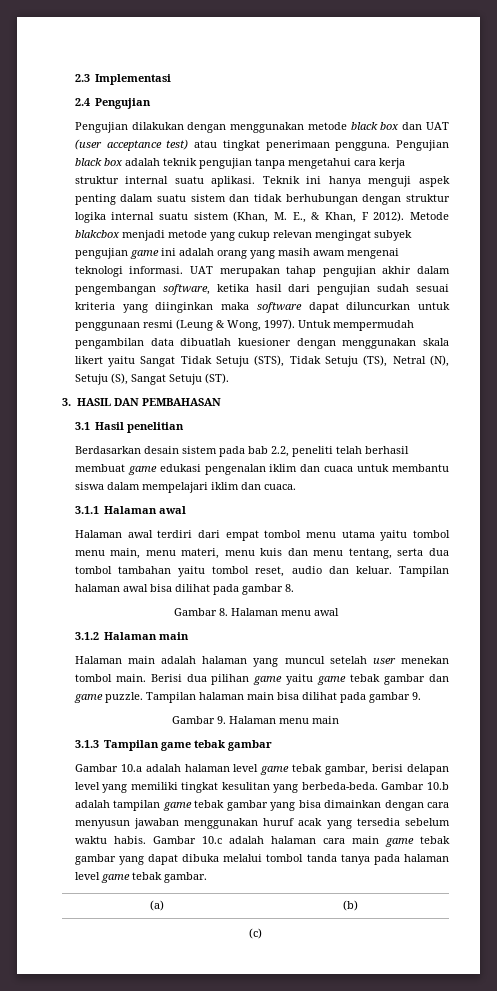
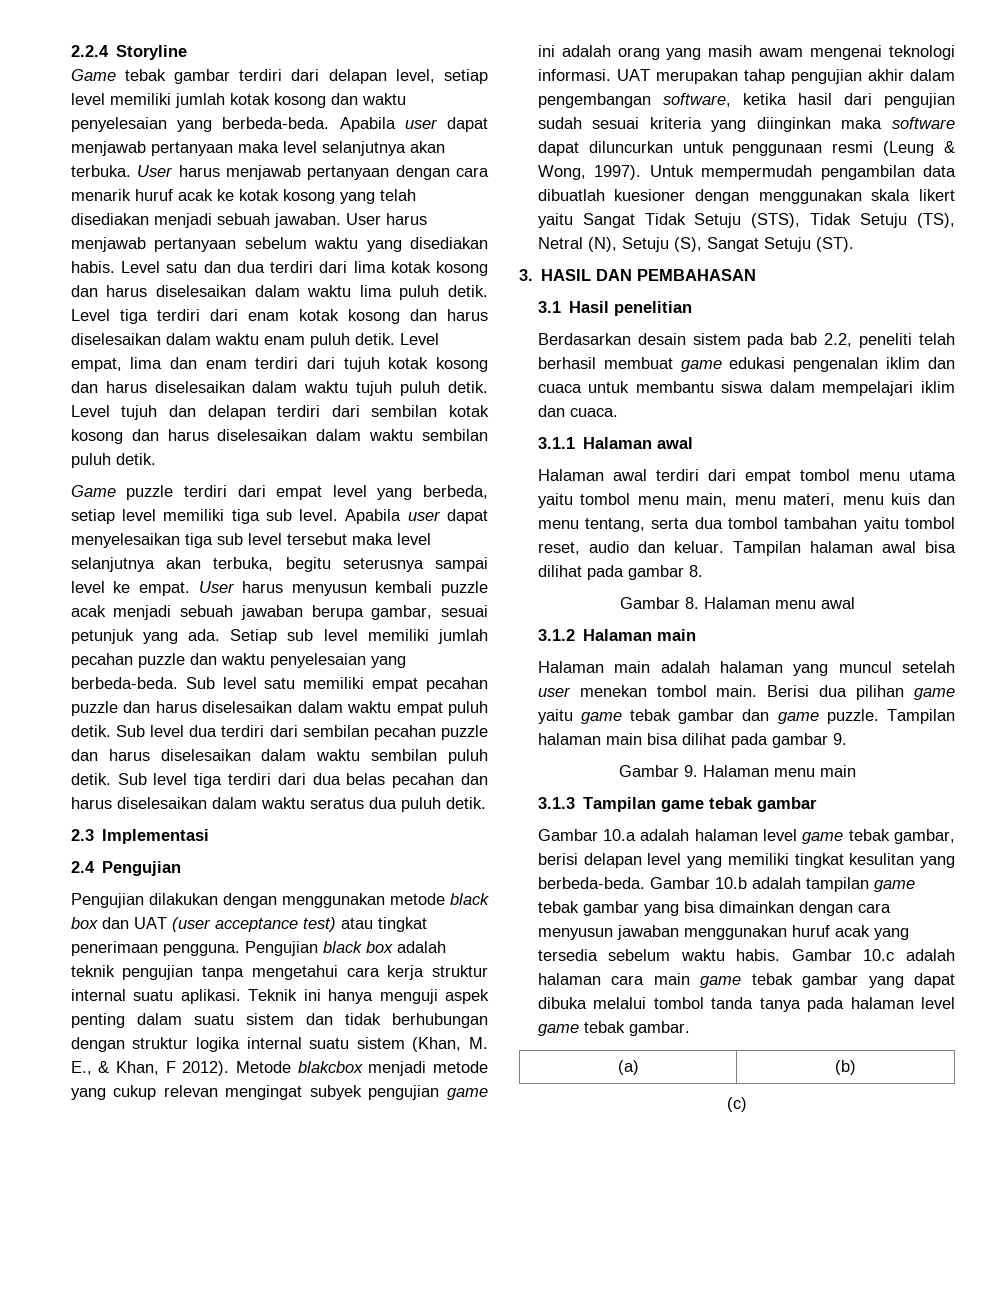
(74, 78) none -> [70,45,188,60] [70,69,488,84] [70,93,406,108] [70,117,489,132] [70,141,445,156] [70,165,489,180] [70,189,416,204] [70,213,427,228] [70,237,489,252] [70,261,488,276] [70,285,488,300] [70,309,489,324] [70,333,439,348] [70,357,489,372] [70,381,488,396] [70,405,489,420] [70,429,488,444] [70,453,156,468] [70,485,488,500] [70,509,489,524] [70,533,431,548] [70,557,488,572] [70,581,488,596] [70,605,488,620] [70,629,488,644] [70,653,406,668] [70,677,488,692] [70,701,489,716] [70,725,489,740] [70,749,488,764] [70,773,489,788] [70,797,486,812] 2.2.4 Storyline // Game tebak gambar terdiri dari delapan level, setiap level memiliki jumlah kotak kosong dan waktu penyelesaian yang berbeda-beda. Apabila user dapat menjawab pertanyaan maka level selanjutnya akan terbuka. User harus menjawab pertanyaan dengan cara menarik huruf acak ke kotak kosong yang telah disediakan menjadi sebuah jawaban. User harus menjawab pertanyaan sebelum waktu yang disediakan habis. Level satu dan dua terdiri dari lima kotak kosong dan harus diselesaikan dalam waktu lima puluh detik. Level tiga terdiri dari enam kotak kosong dan harus diselesaikan dalam waktu enam puluh detik. Level empat, lima dan enam terdiri dari tujuh kotak kosong dan harus diselesaikan dalam waktu tujuh puluh detik. Level tujuh dan delapan terdiri dari sembilan kotak kosong dan harus diselesaikan dalam waktu sembilan puluh detik. // Game puzzle terdiri dari empat level yang berbeda, setiap level memiliki tiga sub level. Apabila user dapat menyelesaikan tiga sub level tersebut maka level selanjutnya akan terbuka, begitu seterusnya sampai level ke empat. User harus menyusun kembali puzzle acak menjadi sebuah jawaban berupa gambar, sesuai petunjuk yang ada. Setiap sub level memiliki jumlah pecahan puzzle dan waktu penyelesaian yang berbeda-beda. Sub level satu memiliki empat pecahan puzzle dan harus diselesaikan dalam waktu empat puluh detik. Sub level dua terdiri dari sembilan pecahan puzzle dan harus diselesaikan dalam waktu sembilan puluh detik. Sub level tiga terdiri dari dua belas pecahan dan harus diselesaikan dalam waktu seratus dua puluh detik. //

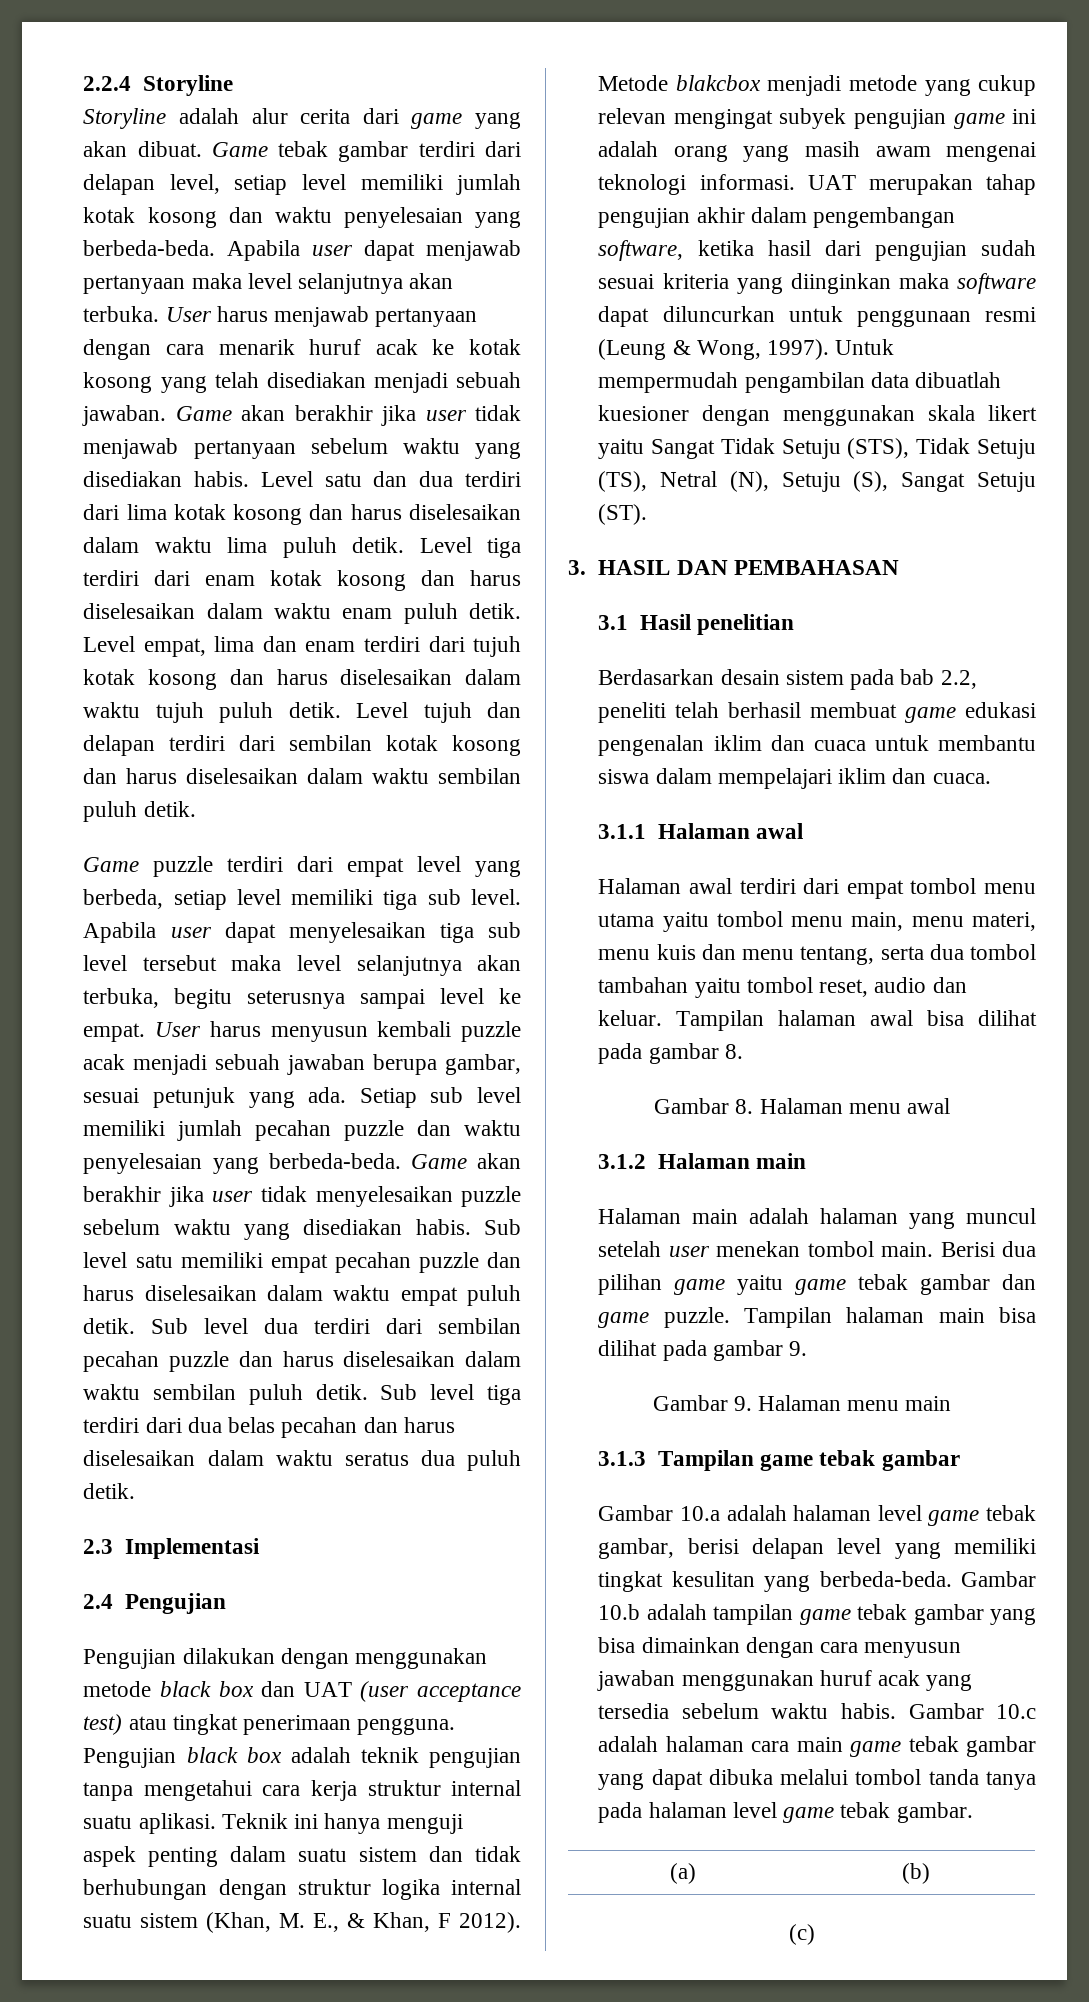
(188, 52) none -> [83,108,521,129] [83,141,202,157] Storyline adalah alur cerita dari game yang akan dibuat.
[345,213,427,225] User harus -> [175,405,521,426] Game akan berakhir jika user tidak
(178, 683) none -> [410,1153,521,1169] [83,1186,521,1207] [83,1219,471,1240] Game akan berakhir jika user tidak menyelesaikan puzzle sebelum waktu yang disediakan habis.

